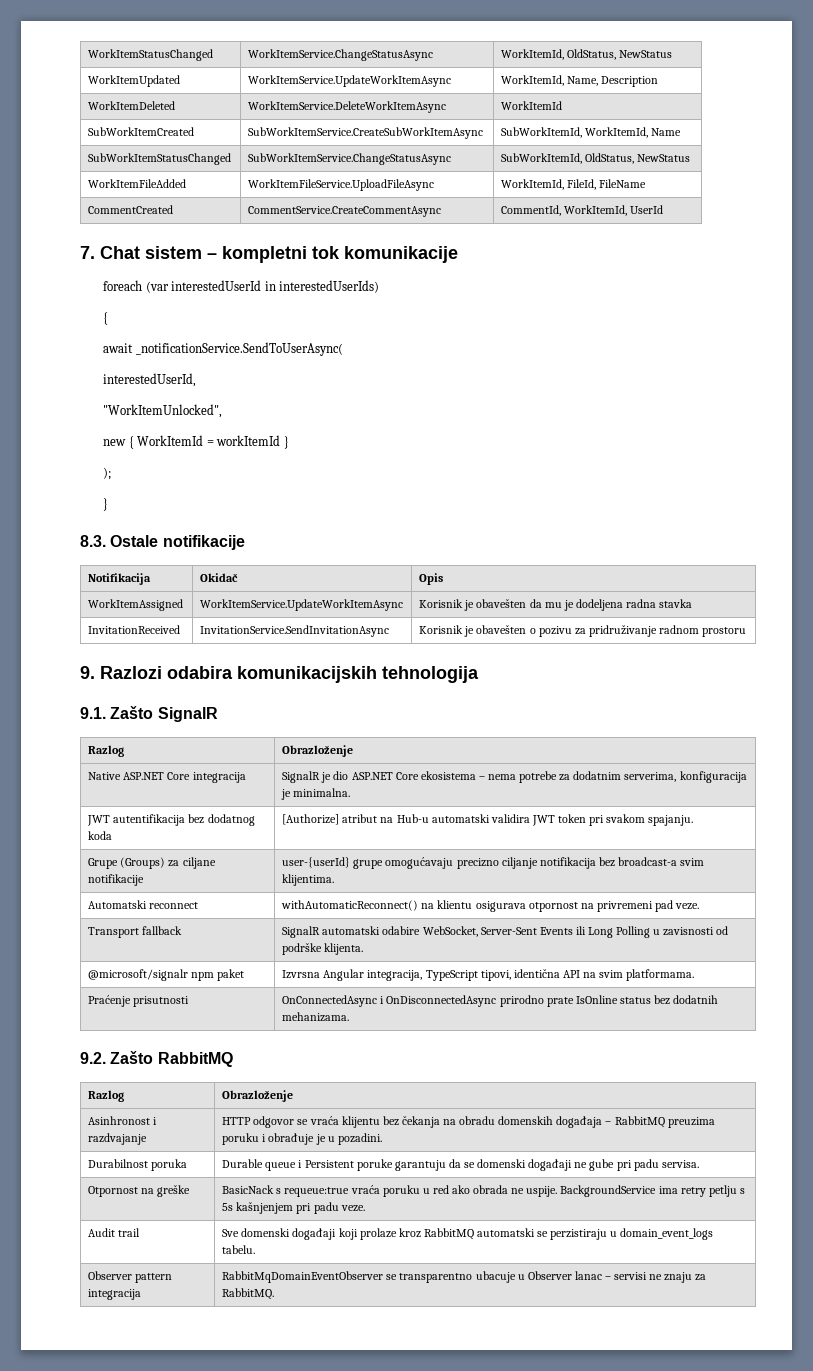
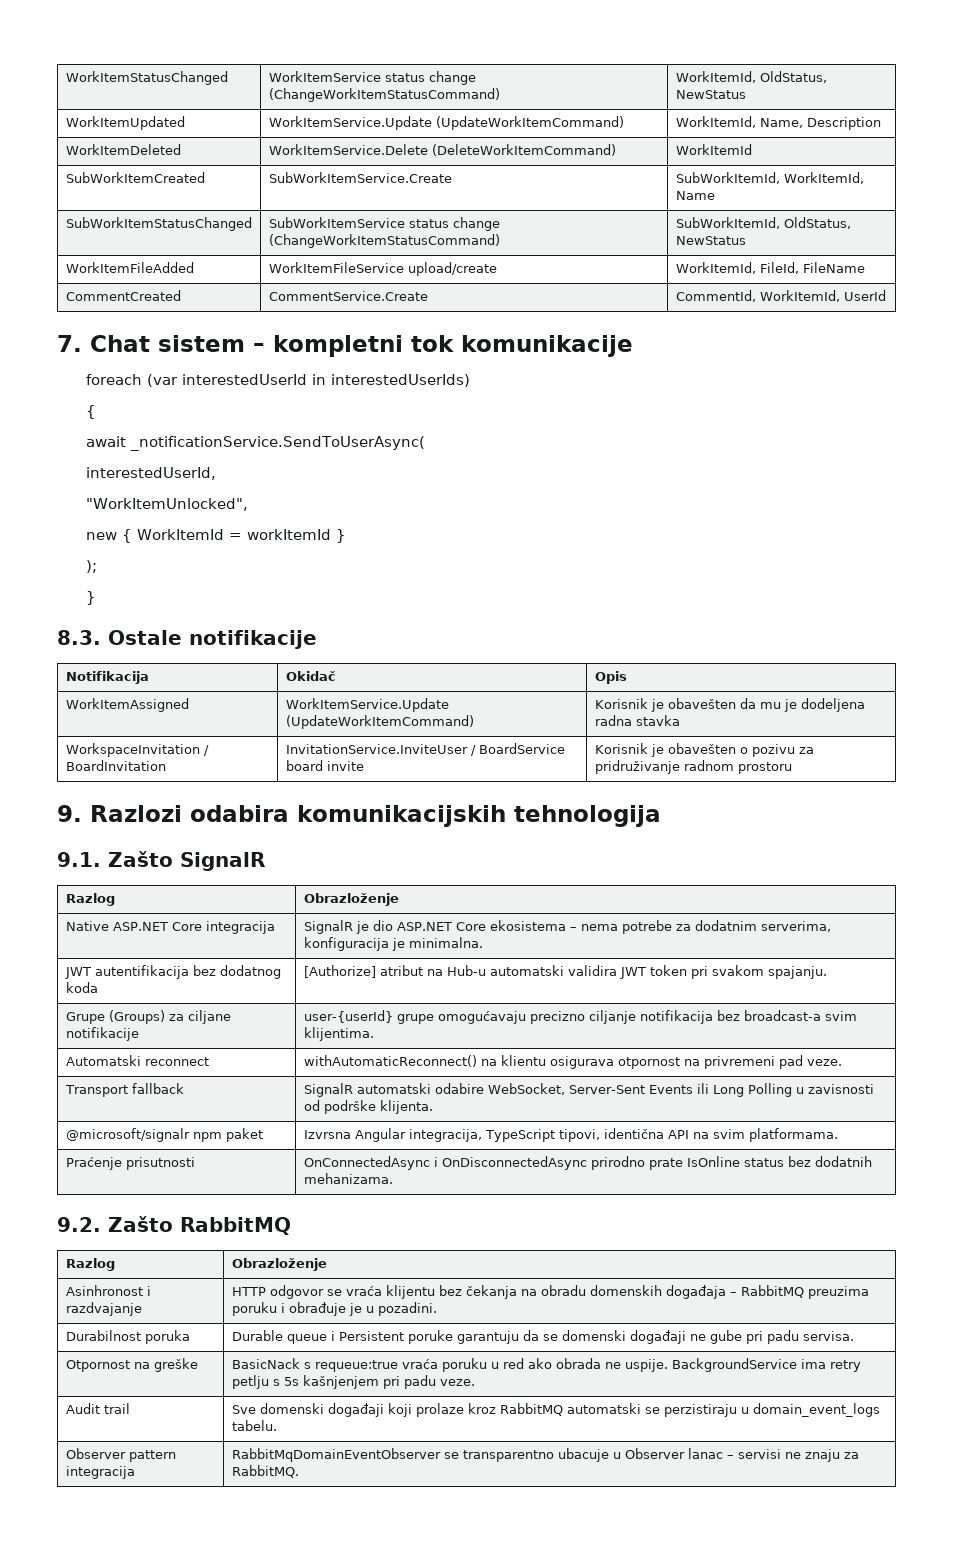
[248,49,434,61] WorkItemService.ChangeStatusAsync -> [268,71,476,85] [268,88,500,102] WorkItemService status change (ChangeWorkItemStatusCommand)
[248,75,452,87] WorkItemService.UpdateWorkItemAsync -> [268,116,624,130] WorkItemService.Update (UpdateWorkItemCommand)
[248,101,447,113] WorkItemService.DeleteWorkItemAsync -> [268,144,616,156] WorkItemService.Delete (DeleteWorkItemCommand)
[248,127,484,139] SubWorkItemService.CreateSubWorkItemAsync -> [268,172,452,183] SubWorkItemService.Create
[248,153,452,165] SubWorkItemService.ChangeStatusAsync -> [268,217,500,231] [268,234,500,248] SubWorkItemService status change (ChangeWorkItemStatusCommand)
[248,179,435,191] WorkItemFileService.UploadFileAsync -> [268,262,497,276] WorkItemFileService upload/create
[248,206,442,217] CommentService.CreateCommentAsync -> [268,291,428,301] CommentService.Create
[200,599,404,611] WorkItemService.UpdateWorkItemAsync -> [285,698,449,712] [285,715,474,729] WorkItemService.Update (UpdateWorkItemCommand)
[88,625,181,634] [200,625,390,637] InvitationReceived | InvitationService.SendInvitationAsync -> [65,743,209,757] [65,760,166,771] [285,743,565,756] [285,760,364,771] WorkspaceInvitation / BoardInvitation | InvitationService.InviteUser / BoardService board invite

